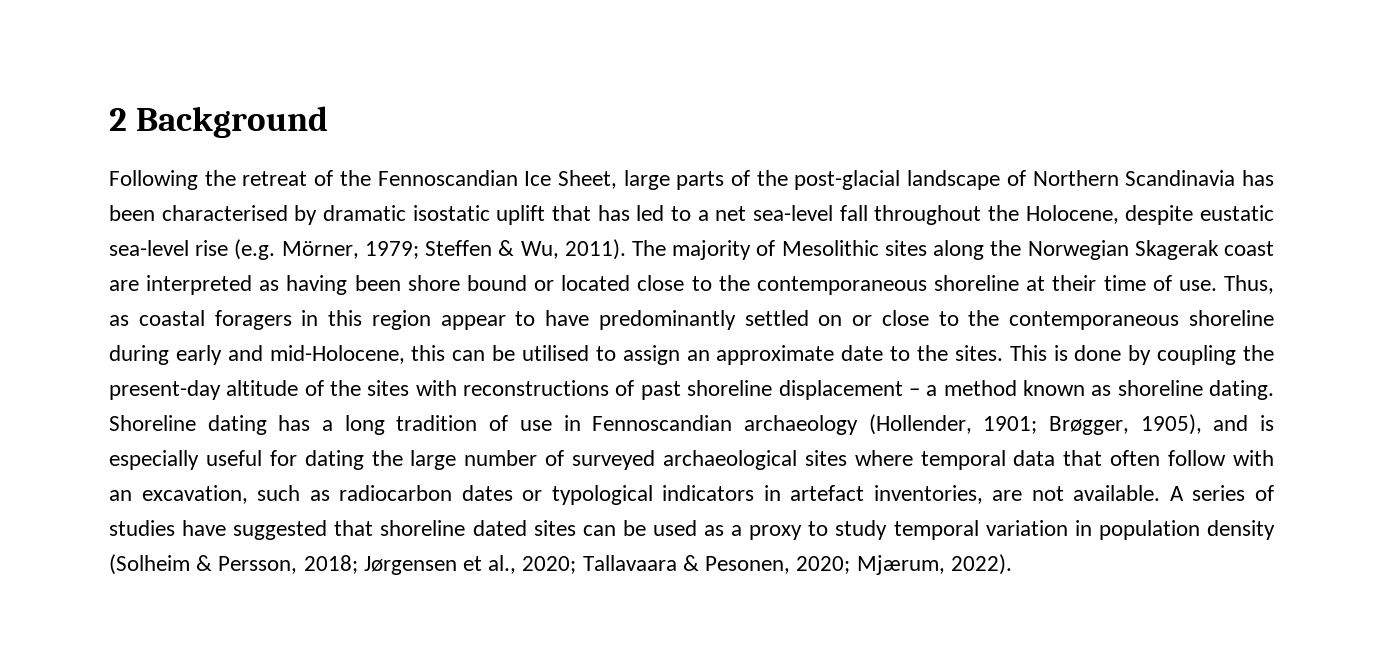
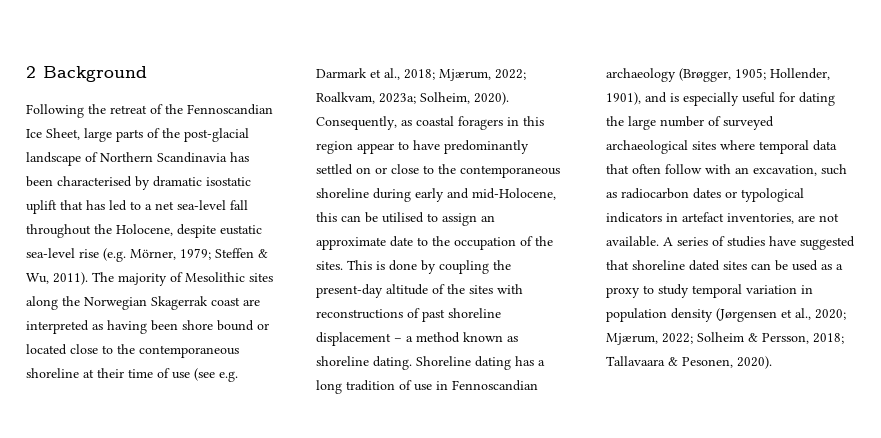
[1134,240,1219,260] Skagerak -> [151,296,208,310] Skagerrak
[1178,275,1274,294] use. Thus, -> [172,368,238,382] [316,68,526,81] [316,92,509,105] [316,116,397,130] use (see e.g. Darmark et al., 2018; Mjærum, 2022; Roalkvam, 2023a; Solheim, 2020). Consequently,
(948, 353) none -> [454,236,553,250] occupation of the
[868,414,1202,435] (Hollender, 1901; Brøgger, 1905), -> [679,68,830,82] [606,92,641,105] (Brøgger, 1905; Hollender, 1901),
[109,554,1012,575] (Solheim & Persson, 2018; Jørgensen et al., 2020; Tallavaara & Pesonen, 2020; Mjærum, 2022). -> [716,308,846,322] [606,332,844,345] [606,356,772,369] (Jørgensen et al., 2020; Mjærum, 2022; Solheim & Persson, 2018; Tallavaara & Pesonen, 2020).

